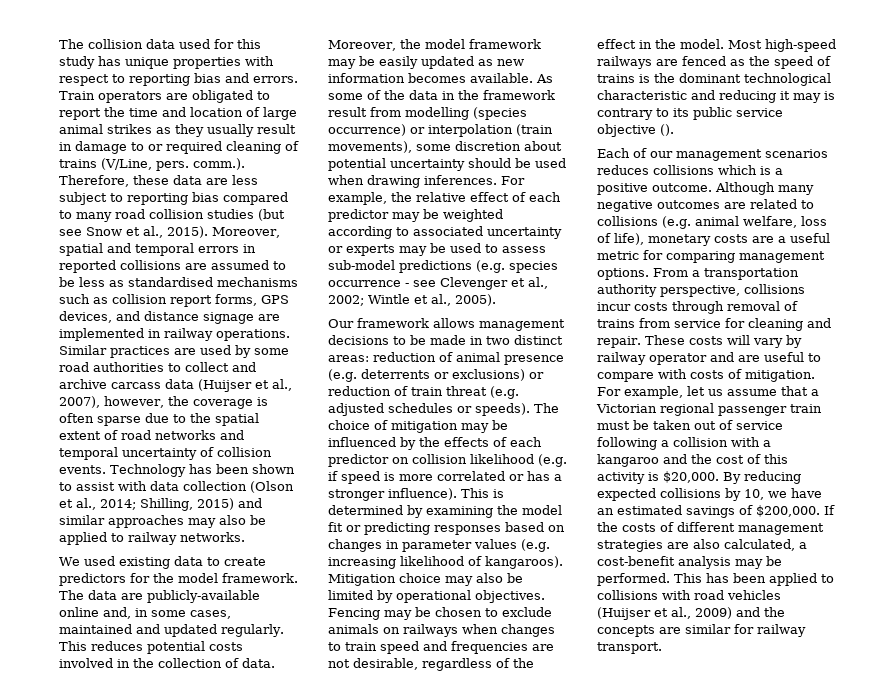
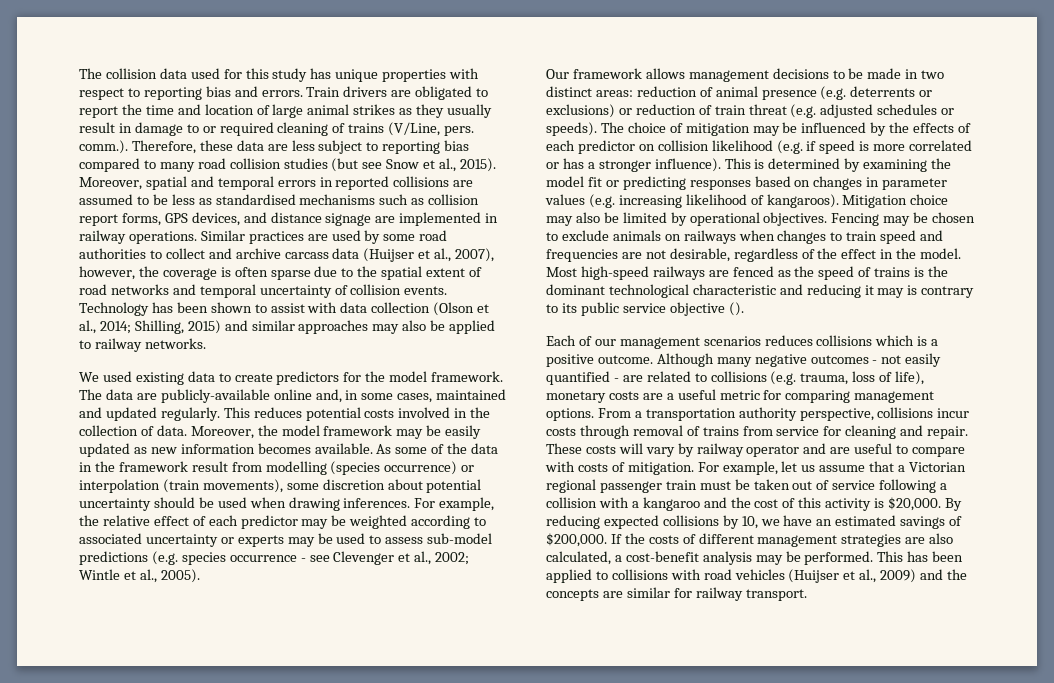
[98,91,162,103] operators -> [343,86,388,97] drivers
(720, 204) none -> [872,353,942,367] [546,371,619,385] - not easily quantified -
[695,216,797,228] animal welfare, -> [800,373,849,385] trauma,

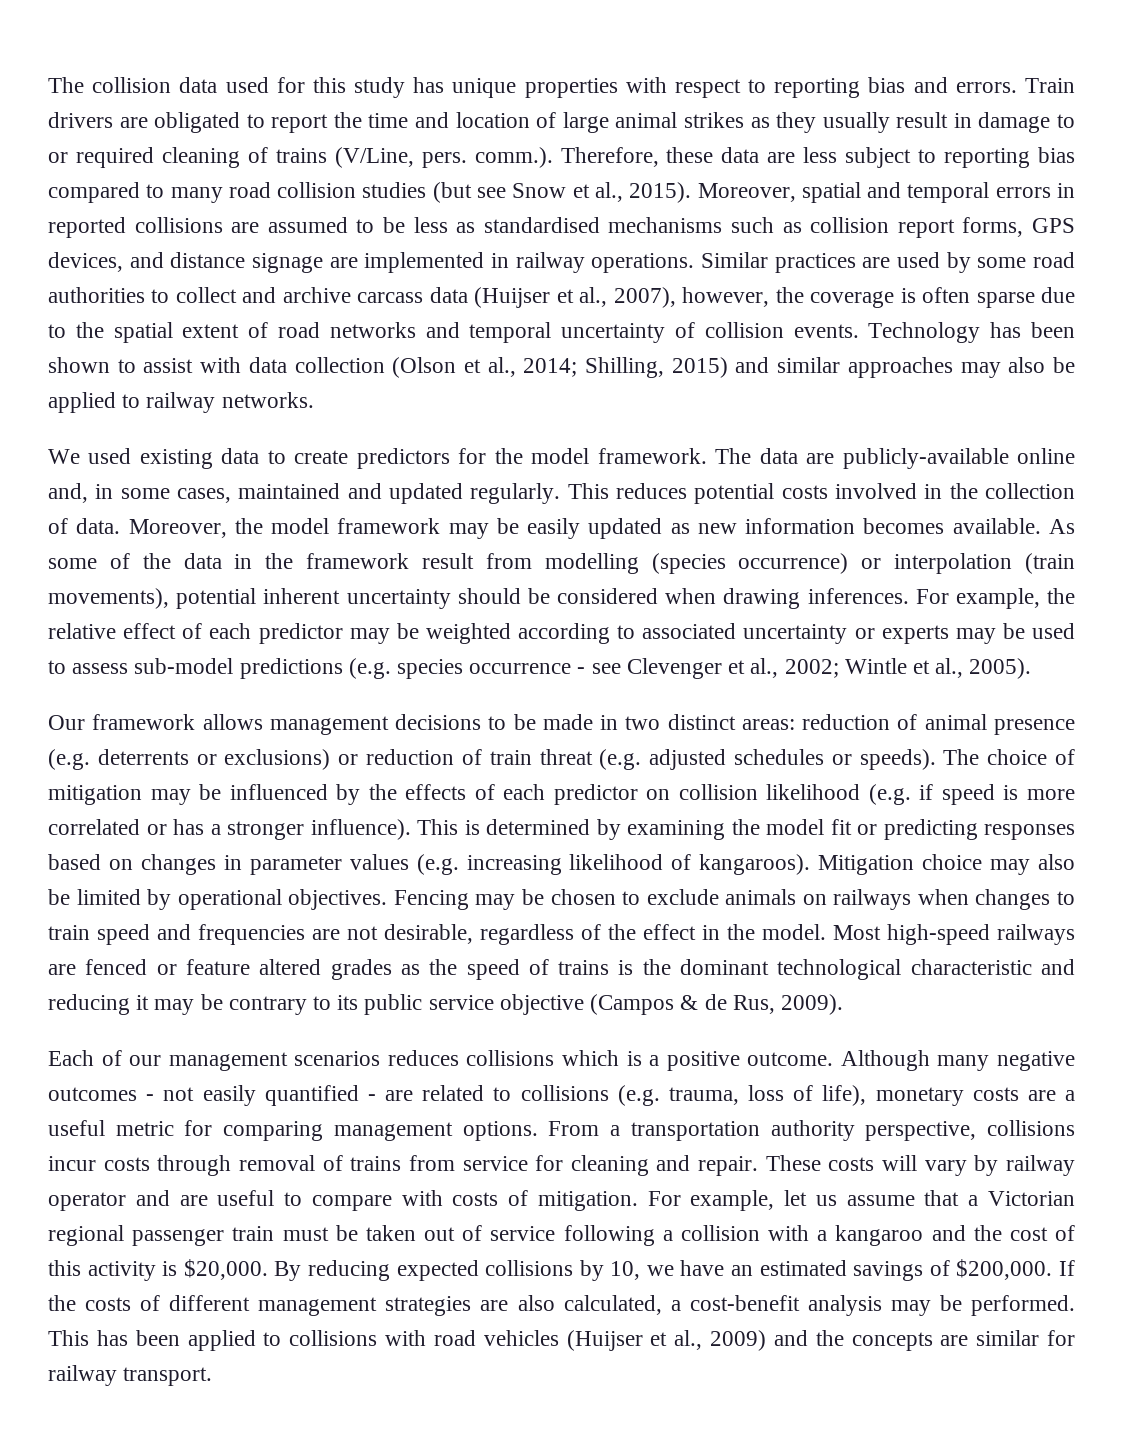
[286,479,482,493] some discretion about potential -> [176,588,341,609] potential inherent
[217,497,247,508] used -> [557,588,658,604] considered
(774, 271) none -> [156,959,392,980] or feature altered grades
[907,285,918,295] is -> [200,994,223,1010] be
[728,302,744,316] (). -> [590,994,843,1015] (Campos & de Rus, 2009).

